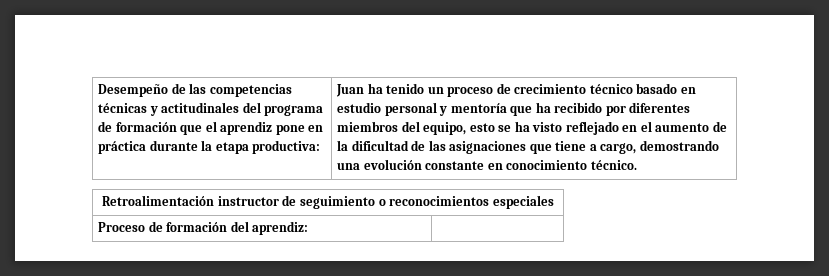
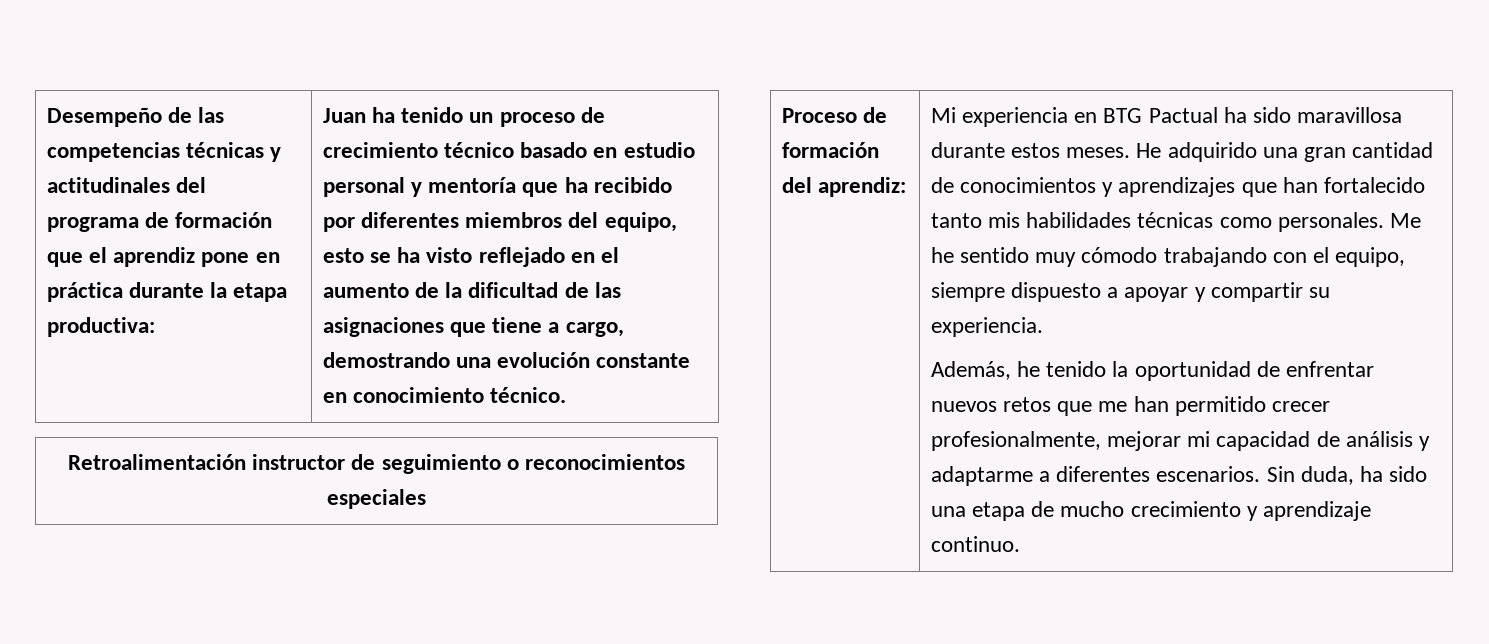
(309, 228) none -> [930,107,1403,127] [930,142,1434,162] [930,177,1426,197] [930,212,1422,232] [930,247,1406,267] [930,282,1331,302] [930,317,1043,337] [930,361,1375,381] [930,396,1331,416] [930,431,1431,451] [930,466,1428,486] [930,501,1372,521] [930,536,1020,552] Mi experiencia en BTG Pactual ha sido maravillosa durante estos meses. He adquirido una gran cantidad de conocimientos y aprendizajes que han fortalecido tanto mis habilidades técnicas como personales. Me he sentido muy cómodo trabajando con el equipo, siempre dispuesto a apoyar y compartir su experiencia. // Además, he tenido la oportunidad de enfrentar nuevos retos que me han permitido crecer profesionalmente, mejorar mi capacidad de análisis y adaptarme a diferentes escenarios. Sin duda, ha sido una etapa de mucho crecimiento y aprendizaje continuo.

